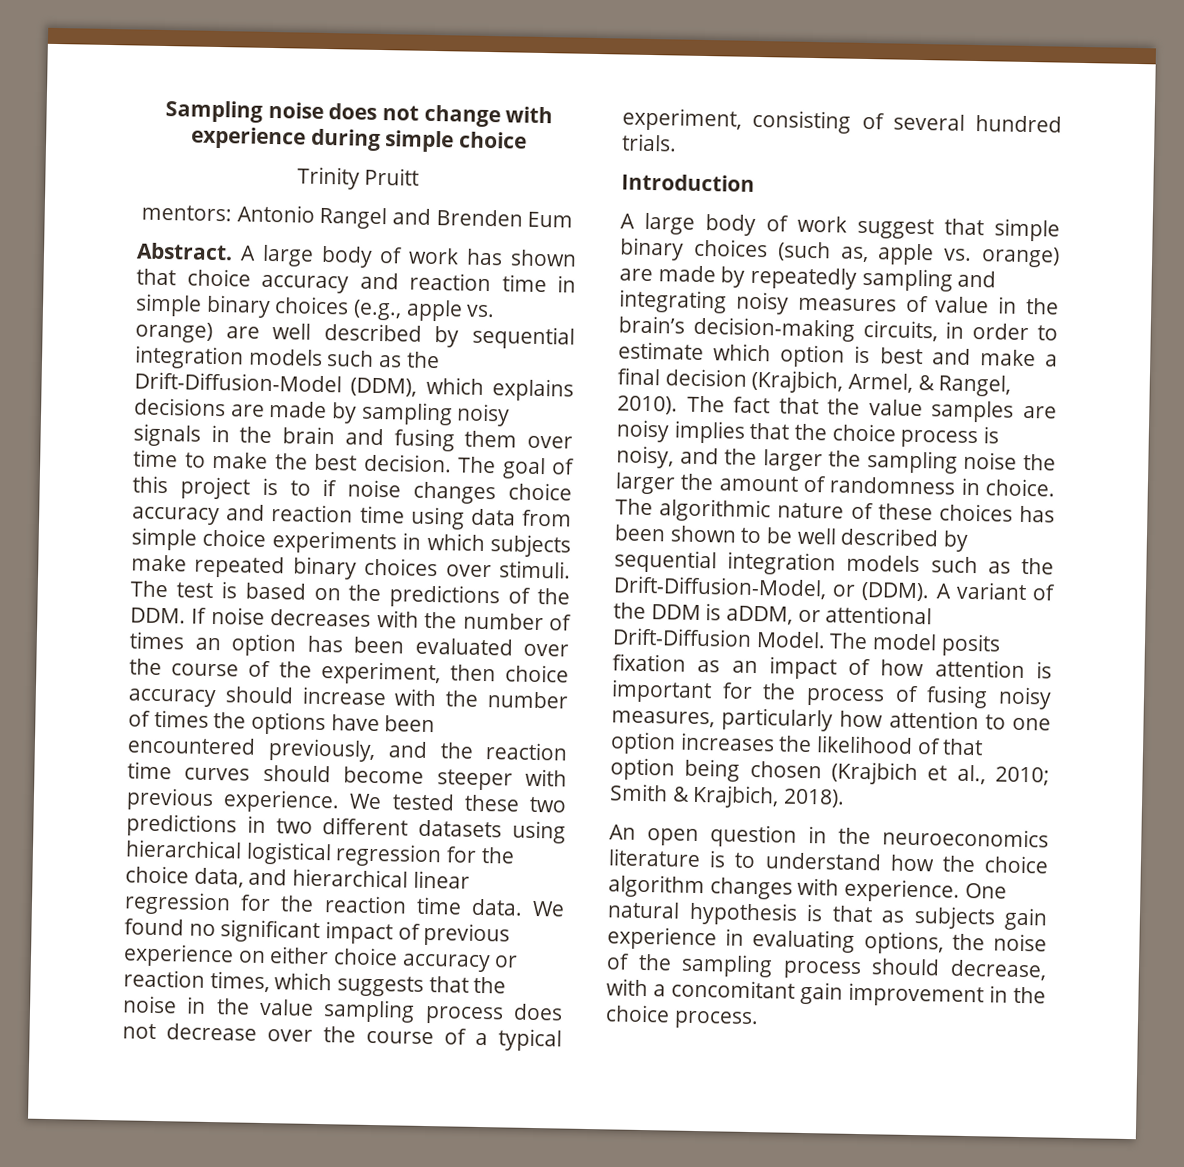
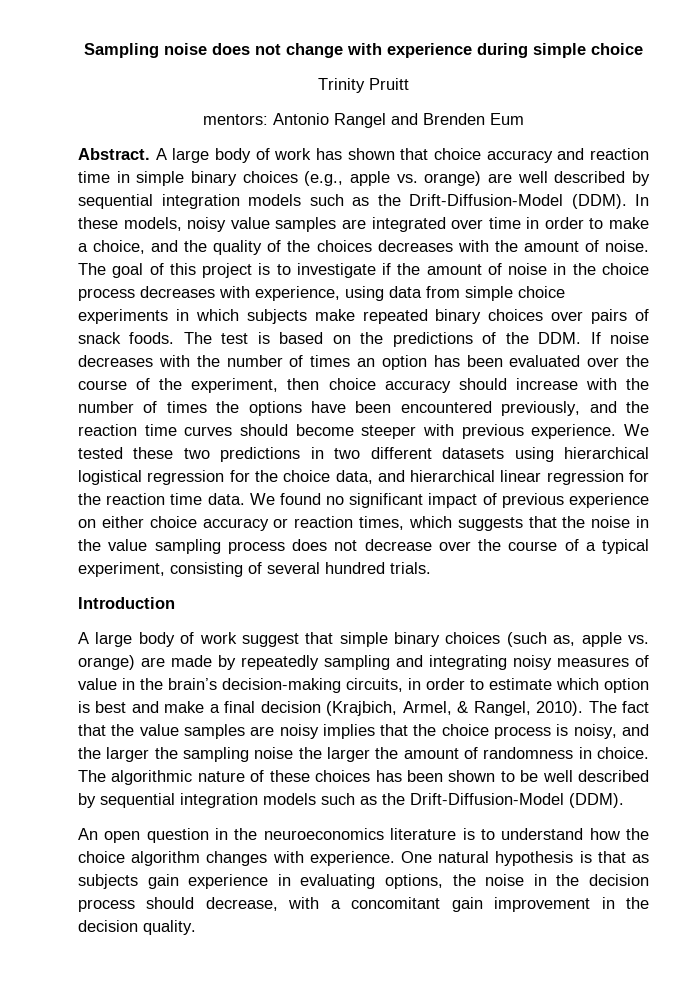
[350,376,574,402] [134,397,511,427] [133,423,573,452] [133,449,452,473] (DDM), which explains decisions are made by sampling noisy signals in the brain and fusing them over time to make the best decision. -> [571,194,649,209] [78,217,649,232] [78,240,649,255] (DDM). In these models, noisy value samples are integrated over time in order to make a choice, and the quality of the choices decreases with the amount of noise.
[322,479,572,505] [132,504,405,526] if noise changes choice accuracy and reaction time -> [296,263,649,278] [78,286,340,301] investigate if the amount of noise in the choice process decreases with experience,
[498,560,571,579] stimuli. -> [591,309,649,324] [78,332,175,344] pairs of snack foods.
[613,575,1056,602] [613,602,933,625] [612,627,1001,657] [612,653,1052,680] [611,679,1052,710] [611,707,1051,732] [610,731,984,756] [610,757,1050,786] [609,783,846,809] Drift-Diffusion-Model, or (DDM). A variant of the DDM is aDDM, or attentional Drift-Diffusion Model. The model posits fixation as an impact of how attention is important for the process of fusing noisy measures, particularly how attention to one option increases the likelihood of that option being chosen (Krajbich et al., 2010; Smith & Krajbich, 2018). -> [410,793,624,808] Drift-Diffusion-Model (DDM).
[606,953,774,978] of the sampling -> [533,874,650,886] in the decision
[605,1004,759,1030] choice process. -> [78,920,196,935] decision quality.

